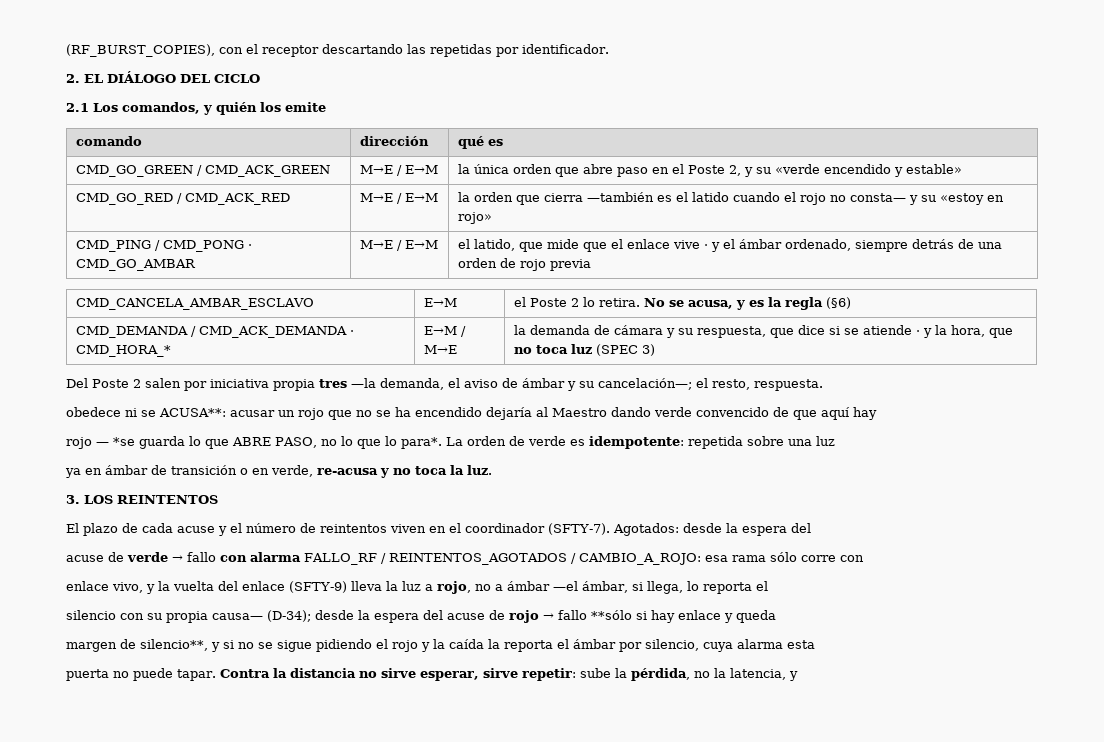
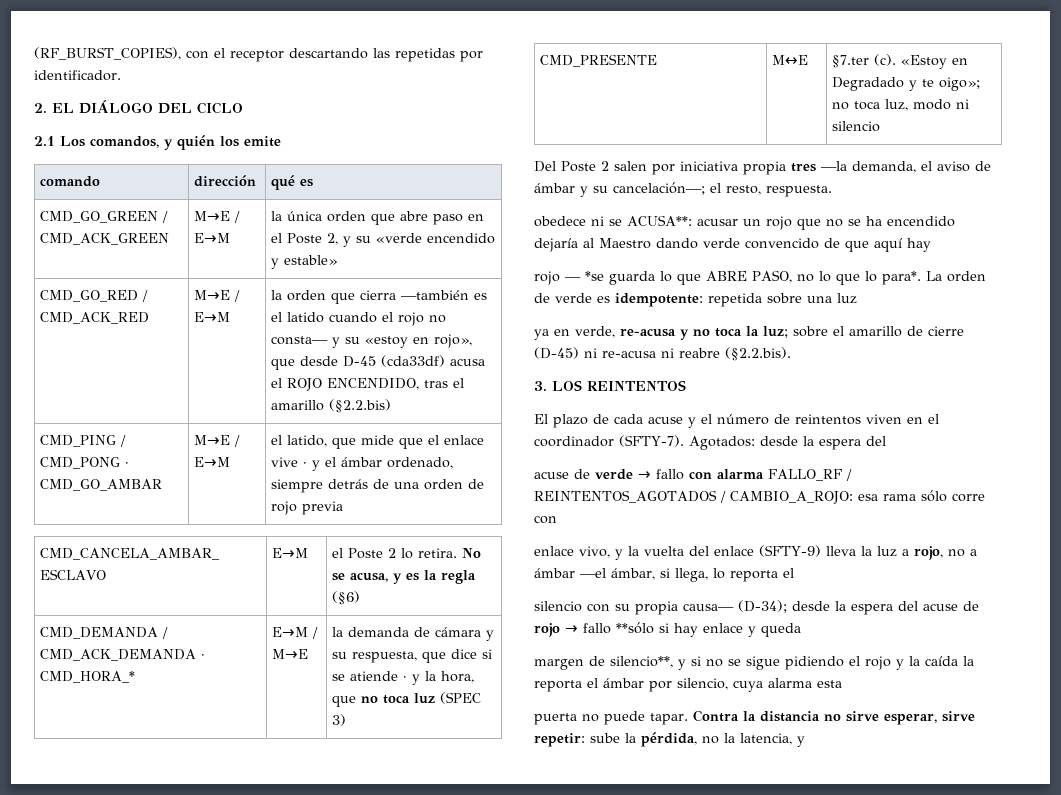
[458,212,493,224] rojo» -> [434,334,473,348] [271,355,486,370] [271,378,465,391] [271,399,392,413] rojo», que desde D-45 (cda33df) acusa el ROJO ENCENDIDO, tras el amarillo (§2.2.bis)
(656, 350) none -> [540,54,658,67] [772,55,809,65] [832,54,969,69] [832,77,981,91] [832,99,970,111] [832,121,881,132] // CMD_PRESENTE | M↔E | §7.ter (c). «Estoy en Degradado y te oigo»; no toca luz, modo ni silencio
[105,465,269,475] ámbar de transición o en -> (570, 332) none
[467,465,492,475] luz. -> [763,326,964,338] [534,347,791,361] luz; sobre el amarillo de cierre (D-45) ni re-acusa ni reabre (§2.2.bis).

